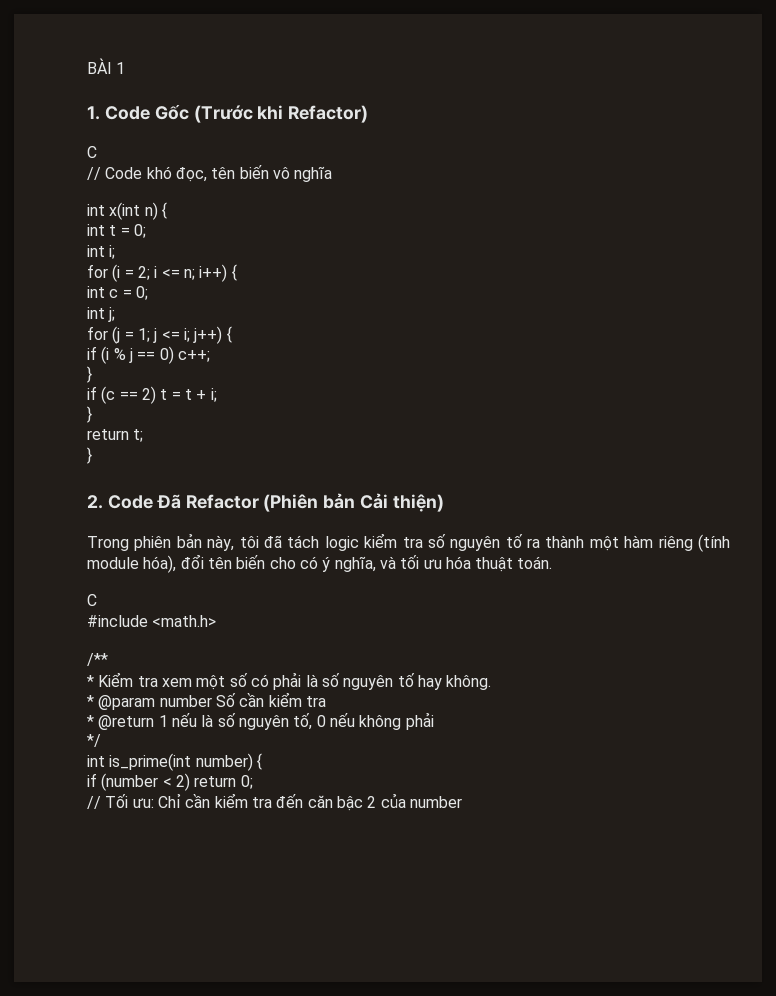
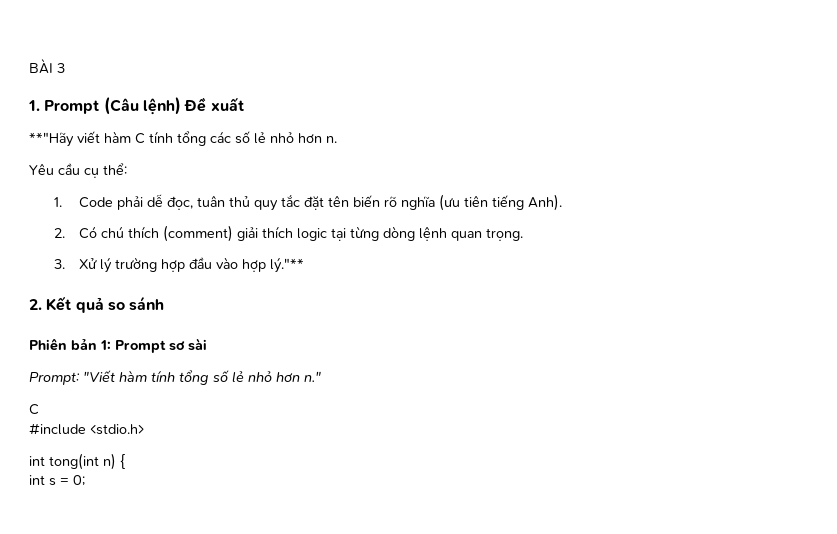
[116,62,126,74] [87,104,369,123] [87,146,97,158] [87,165,333,182] [87,202,141,220] 1 // 1. Code Gốc (Trước khi Refactor) // C // // Code khó đọc, tên biến vô nghĩa // int x(int -> [57,63,65,73] [28,97,244,115] [29,131,337,147] [29,163,127,178] [53,194,562,211] [53,225,523,242] [53,257,304,273] [29,296,165,313] [29,338,207,353] [29,370,321,385] [29,404,39,415] [29,423,144,435] [29,453,99,470] 3 // 1. Prompt (Câu lệnh) Đề xuất // **"Hãy viết hàm C tính tổng các số lẻ nhỏ hơn n. // Yêu cầu cụ thể: // 1. Code phải dễ đọc, tuân thủ quy tắc đặt tên biến rõ nghĩa (ưu tiên tiếng Anh). // 2. Có chú thích (comment) giải thích logic tại từng dòng lệnh quan trọng. // 3. Xử lý trường hợp đầu vào hợp lý."** // 2. Kết quả so sánh // Phiên bản 1: Prompt sơ sài // Prompt: "Viết hàm tính tổng số lẻ nhỏ hơn n." // C // #include <stdio.h> // int tong(int
[109,224,146,238] [87,245,116,259] [87,264,237,282] [87,286,148,300] [87,307,116,322] [87,326,232,344] [87,346,210,364] [87,366,92,383] [87,386,217,404] [87,406,92,423] [87,429,144,442] [87,447,92,464] [87,493,445,512] [87,533,731,552] [87,554,553,573] [87,594,97,606] [87,615,217,627] [87,653,108,666] [87,672,492,690] [87,692,326,710] [87,712,434,730] [87,734,101,747] [87,753,262,771] [87,773,253,791] [87,793,462,811] t = 0; // int i; // for (i = 2; i <= n; i++) { // int c = 0; // int j; // for (j = 1; j <= i; j++) { // if (i % j == 0) c++; // } // if (c == 2) t = t + i; // } // return t; // } // 2. Code Đã Refactor (Phiên bản Cải thiện) // Trong phiên bản này, tôi đã tách logic kiểm tra số nguyên tố ra thành một hàm riêng (tính module hóa), đổi tên biến cho có ý nghĩa, và tối ưu hóa thuật toán. // C // #include <math.h> // /** // * Kiểm tra xem một số có phải là số nguyên tố hay không. // * @param number Số cần kiểm tra // * @return 1 nếu là số nguyên tố, 0 nếu không phải // */ // int is_prime(int number) { // if (number < 2) return 0; // // Tối ưu: Chỉ cần kiểm tra đến căn bậc 2 của number -> [49,475,85,486] s = 0;

